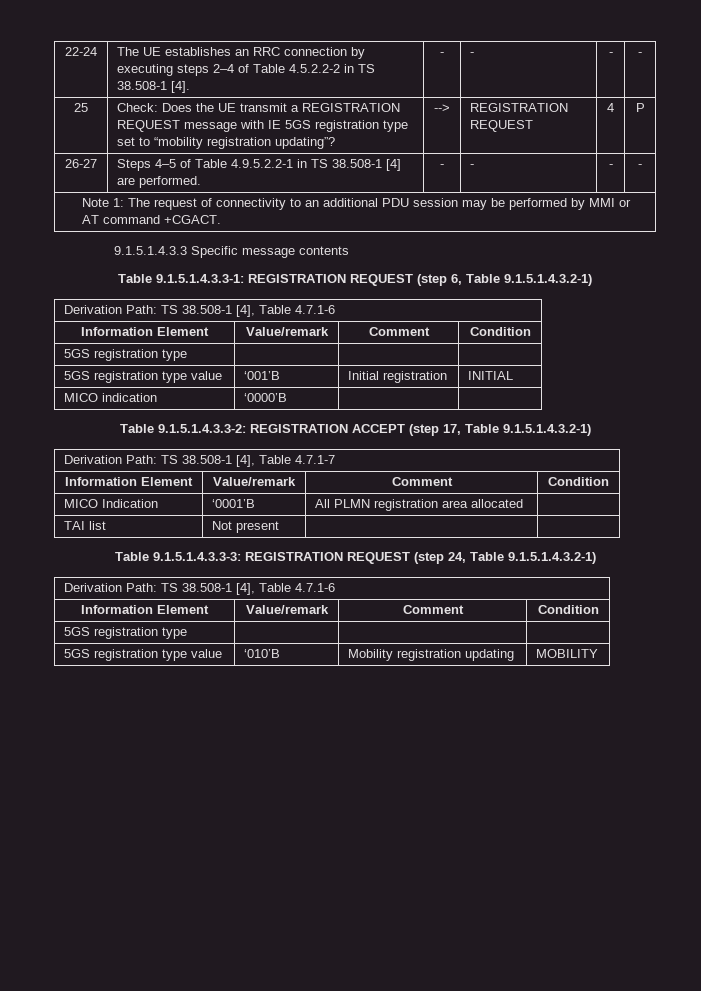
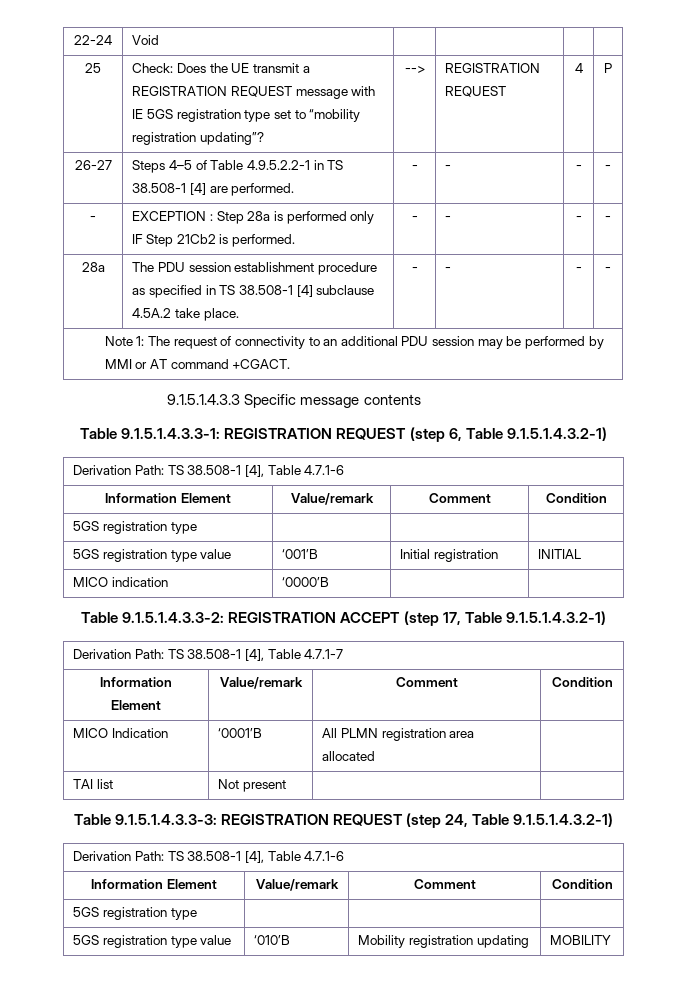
[117,47,366,59] [117,64,376,76] [117,81,191,93] [440,52,444,56] [470,52,475,56] [608,52,613,56] [638,52,642,56] The UE establishes an RRC connection by executing steps 2–4 of Table 4.5.2.2-2 in TS 38.508-1 [4]. | - | - | - | - -> [132,35,160,45] Void | | | |
(642, 166) none -> [90,216,96,221] [132,211,375,224] [132,234,295,247] [411,216,418,221] [445,216,452,221] [575,216,582,221] [605,216,611,221] [81,262,105,272] [132,262,377,275] [132,285,375,298] [132,308,239,321] [411,267,418,272] [445,267,452,272] [575,267,582,272] [605,267,611,272] // - | EXCEPTION : Step 28a is performed only IF Step 21Cb2 is performed. | - | - | - | - // 28a | The PDU session establishment procedure as specified in TS 38.508-1 [4] subclause 4.5A.2 take place. | - | - | - | -

